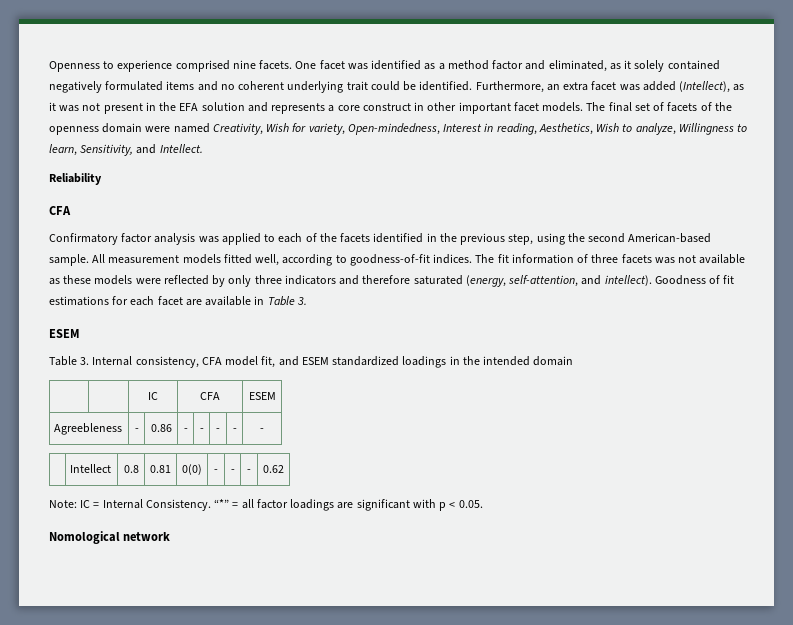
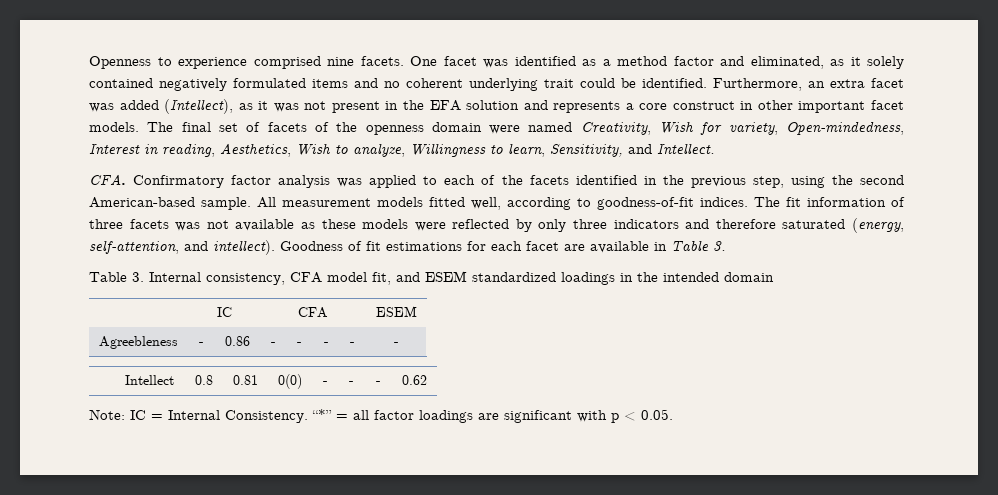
[49,173,102,185] [49,206,71,215] Reliability // CFA // -> [89,174,126,185] CFA.
[49,329,80,338] // ESEM -> (726, 246) none
[49,531,171,544] // Nomological network -> (673, 414) none

